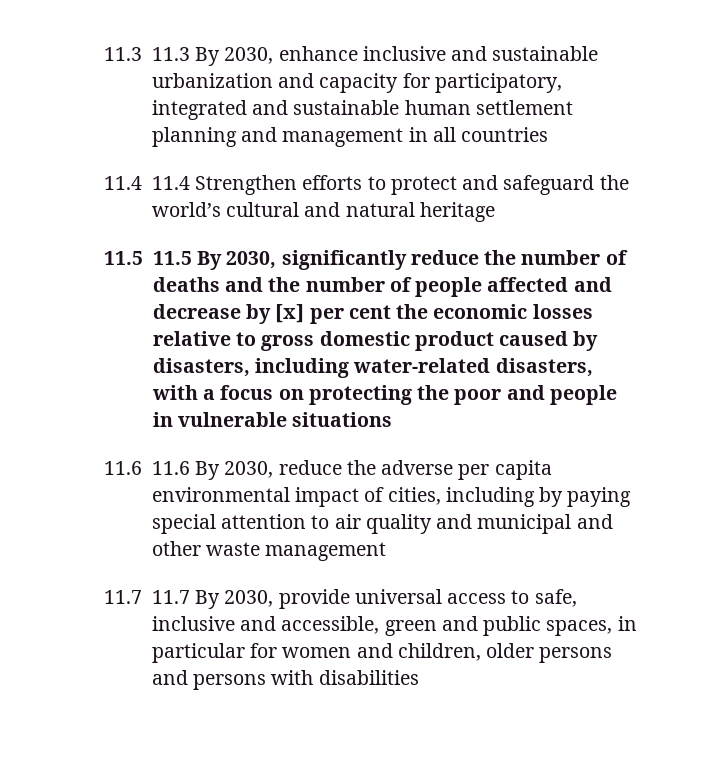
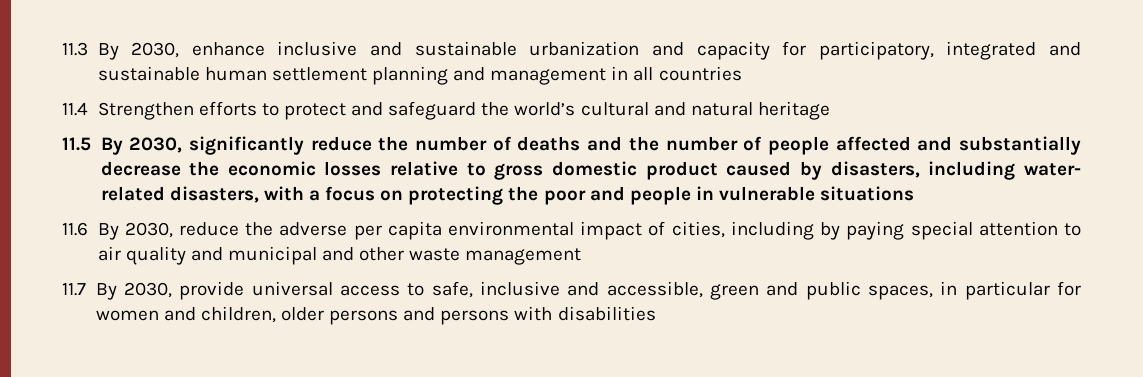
[104,47,190,61] 11.3 11.3 -> [62,42,88,56] 11.3
[151,176,190,190] 11.4 -> (88, 109) none
[152,251,192,265] 11.5 -> (91, 144) none
[152,304,391,324] decrease by [x] per cent -> [959,136,1082,155] [100,161,181,176] substantially decrease
[353,358,491,373] water-related -> [1024,163,1081,176] [100,186,165,201] water- related
[151,461,190,475] 11.6 -> (88, 229) none
[151,590,190,604] 11.7 -> (86, 289) none

